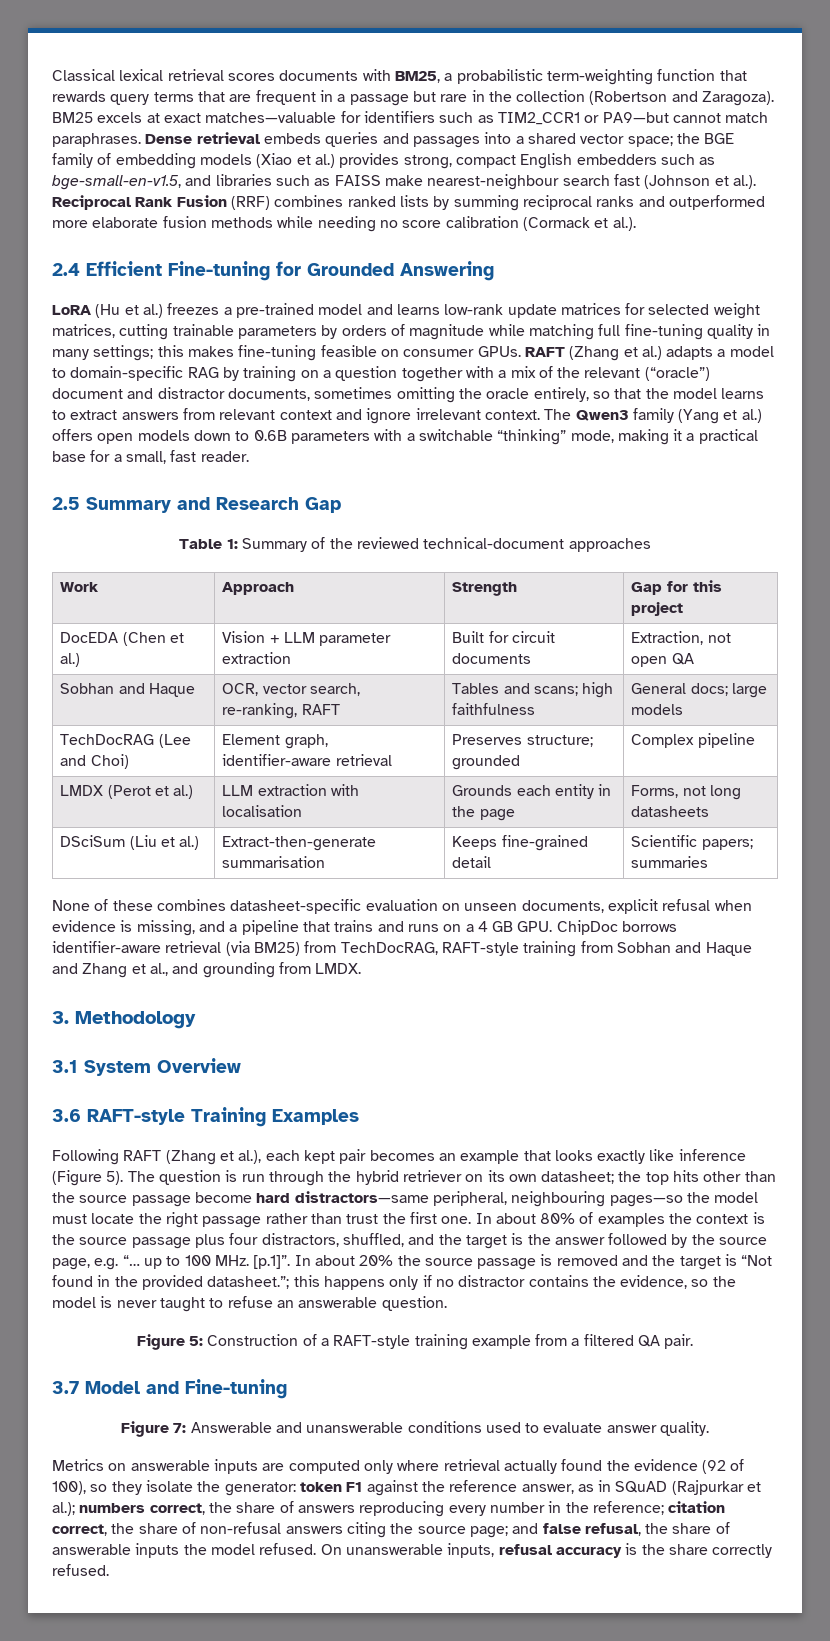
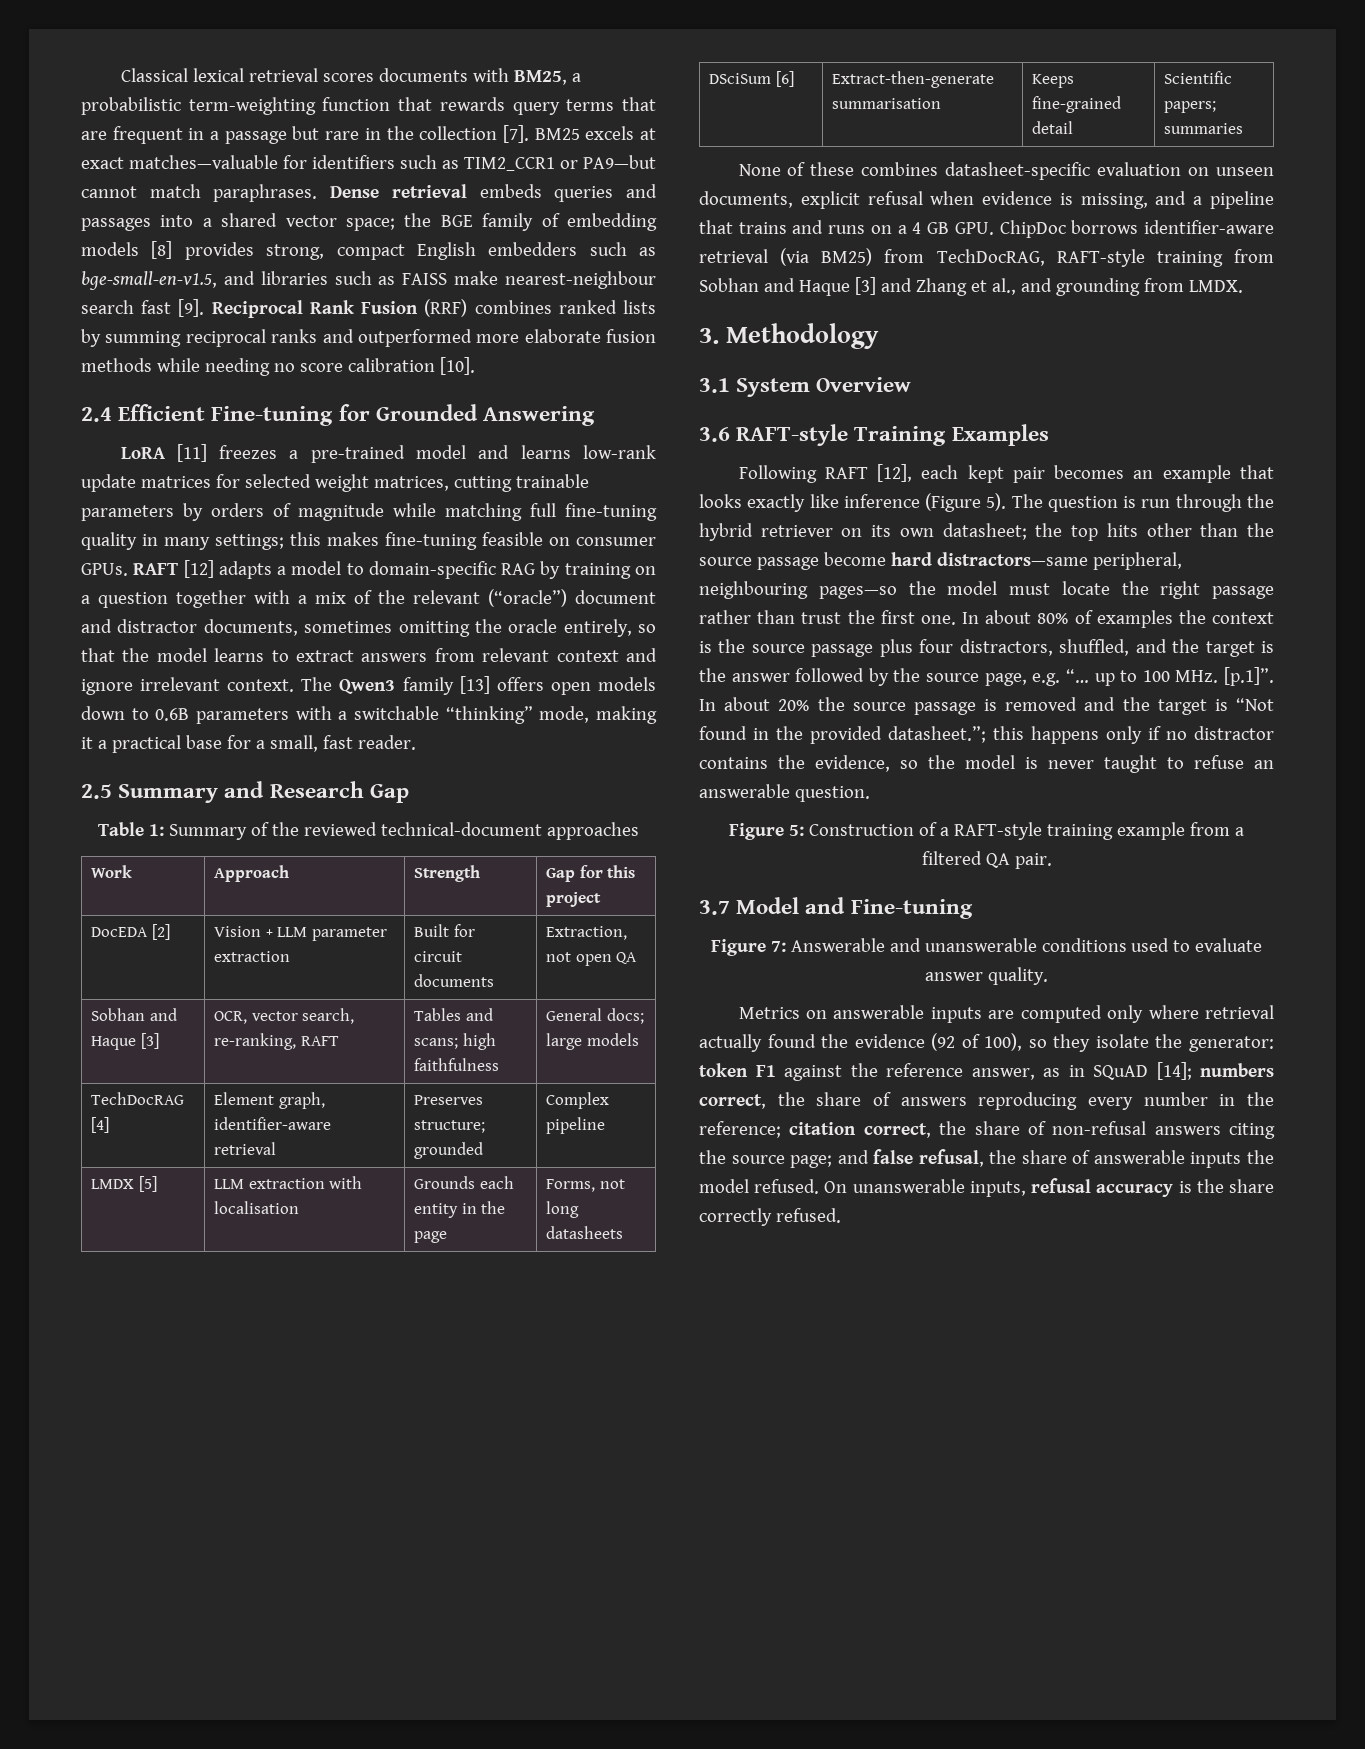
[589,91,775,106] (Robertson and Zaragoza). -> [502,125,529,143] [7].
[256,153,335,168] (Xiao et al.) -> [151,241,173,259] [8]
[644,175,756,189] (Johnson et al.). -> [178,299,205,317] [9].
[522,217,636,231] (Cormack et al.). -> [439,357,475,375] [10].
[95,304,163,318] (Hu et al.) -> [176,444,207,462] [11]
[569,346,662,361] (Zhang et al.) -> [183,560,214,578] [12]
[678,409,762,424] (Yang et al.) -> [459,676,490,694] [13]
[122,632,185,646] [60,653,81,667] (Chen et al.) -> [151,924,170,940] [2]
(196, 690) none -> [140,1033,159,1049] [3]
[158,734,191,748] [60,754,129,769] (Lee and Choi) -> [91,1117,110,1133] [4]
[107,785,194,799] (Perot et al.) -> [138,1176,157,1192] [5]
[129,835,200,850] (Liu et al.) -> [775,71,794,87] [6]
(752, 949) none -> [854,277,876,295] [3]
[165,1150,262,1165] (Zhang et al.), -> [877,464,913,482] [12],
[671,1480,762,1495] [52,1502,75,1516] (Rajpurkar et al.); -> [1156,1062,1192,1080] [14];

